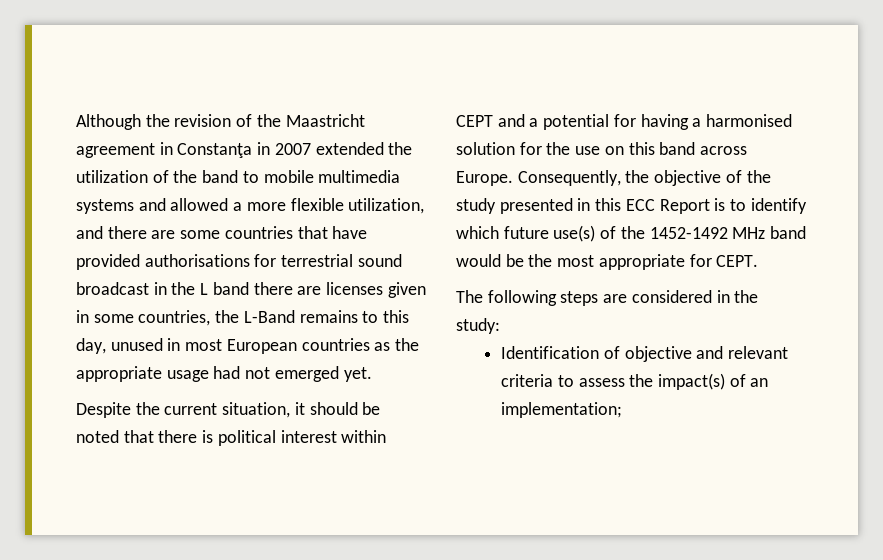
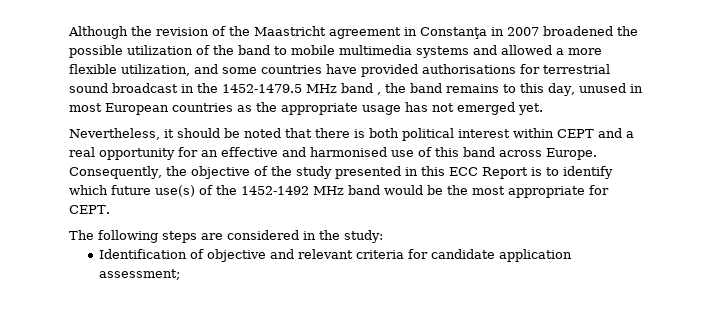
[315,142,413,155] extended the -> [543,26,638,36] [69,45,123,58] broadened the possible
[107,226,176,239] there are -> (218, 69) none
[297,226,328,239] that -> (322, 69) none
[200,282,426,298] [76,310,295,326] L band there are licenses given in some countries, the L-Band -> [222,83,442,95] 1452-1479.5 MHz band , the band
[213,366,241,379] had -> [405,102,428,112] has
[76,402,291,418] Despite the current situation, -> [69,128,160,140] Nevertheless,
(214, 436) none -> [369,128,399,138] both
[543,114,793,130] [456,142,624,155] potential for having a harmonised solution for the use on -> [69,147,432,160] real opportunity for an effective and harmonised use of
[557,373,769,390] [501,402,623,418] to assess the impact(s) of an implementation; -> [408,249,573,262] [99,269,181,280] for candidate application assessment;

